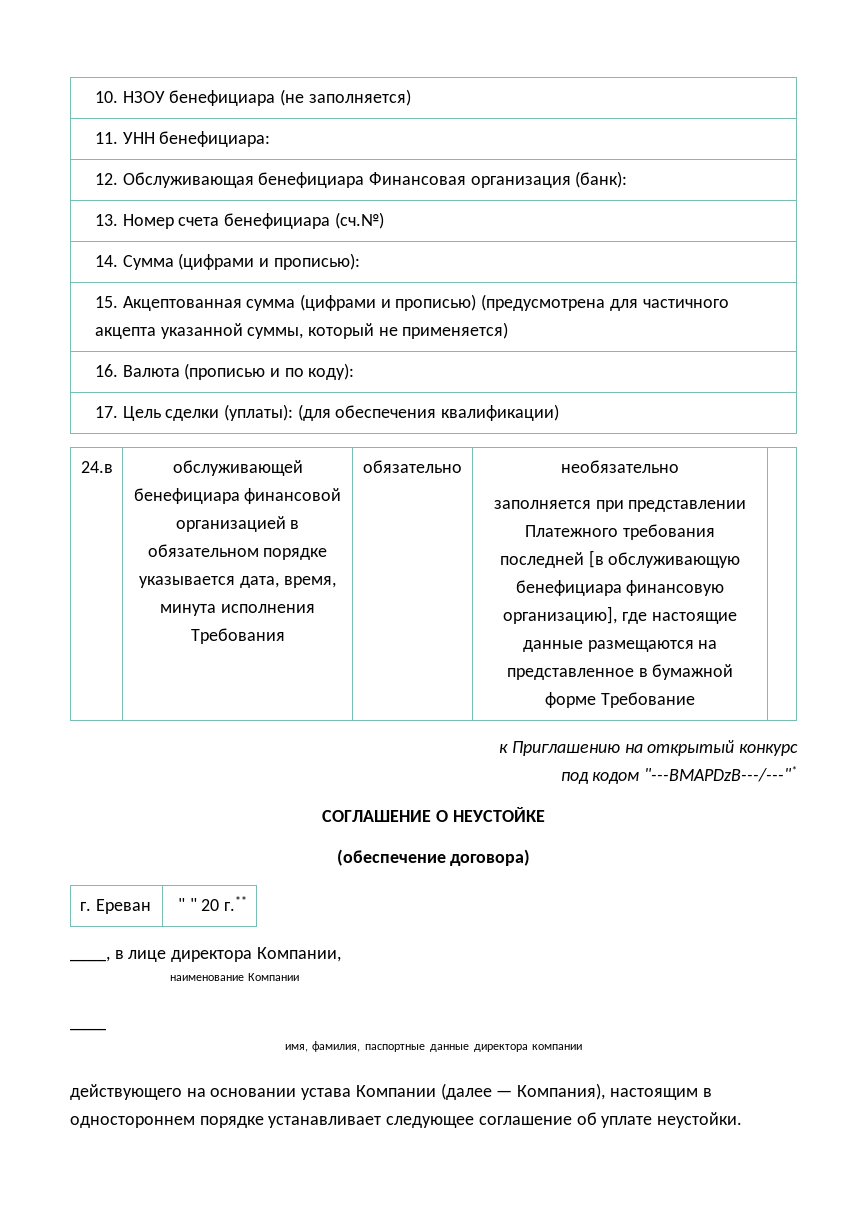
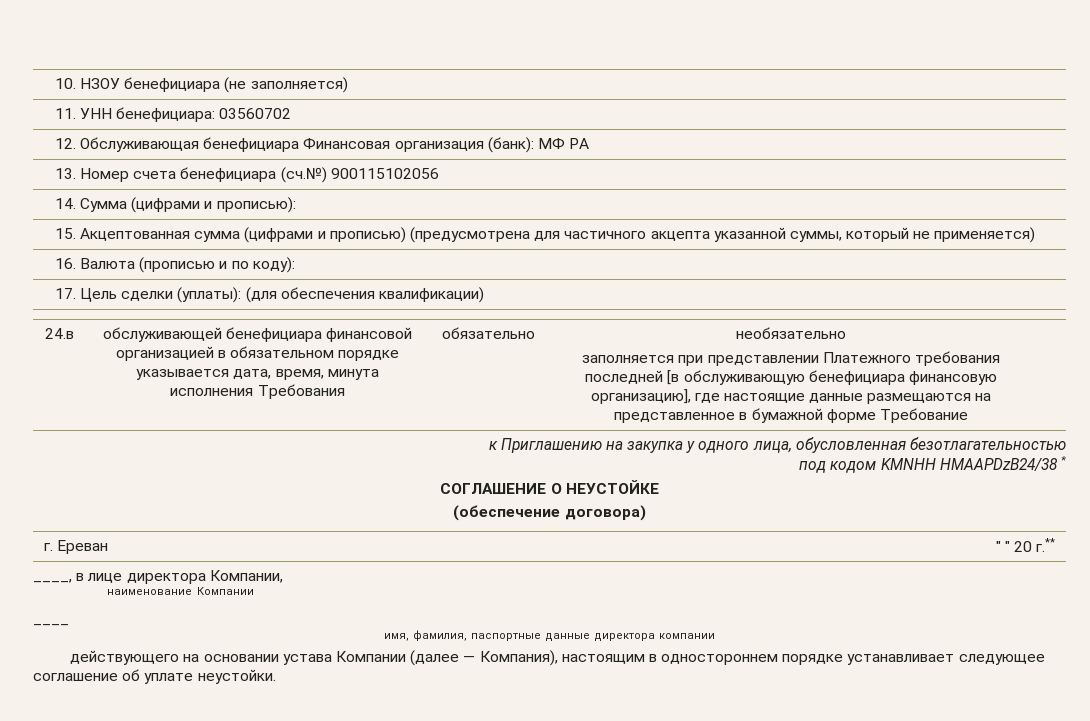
(271, 139) none -> [219,108,292,119] 03560702
(628, 179) none -> [538,138,590,149] МФ РА
(384, 220) none -> [330,168,439,179] 900115102056
[647,740,799,756] открытый конкурс -> [627,437,1066,453] закупка у одного лица, обусловленная безотлагательностью
[644,766,797,782] "---BMAPDzB---/---"* -> [880,456,1066,471] KMNHH HMAAPDzB24/38 *

